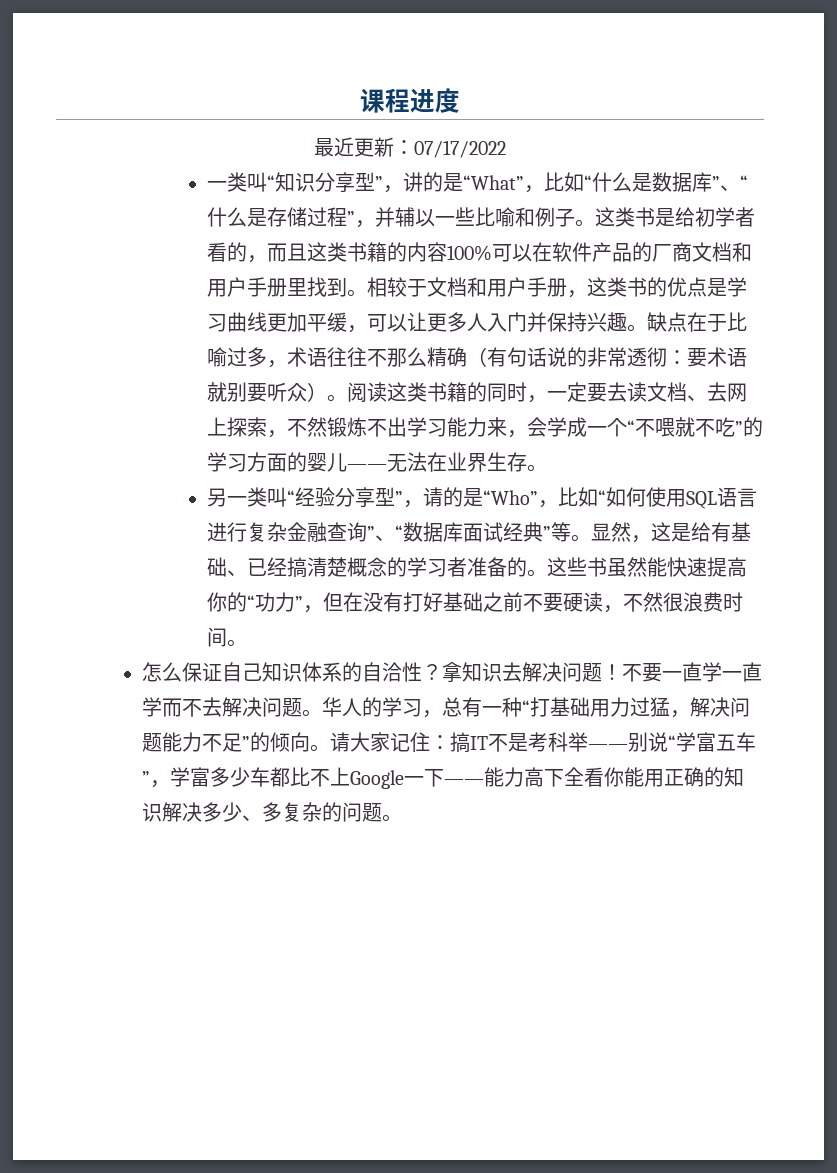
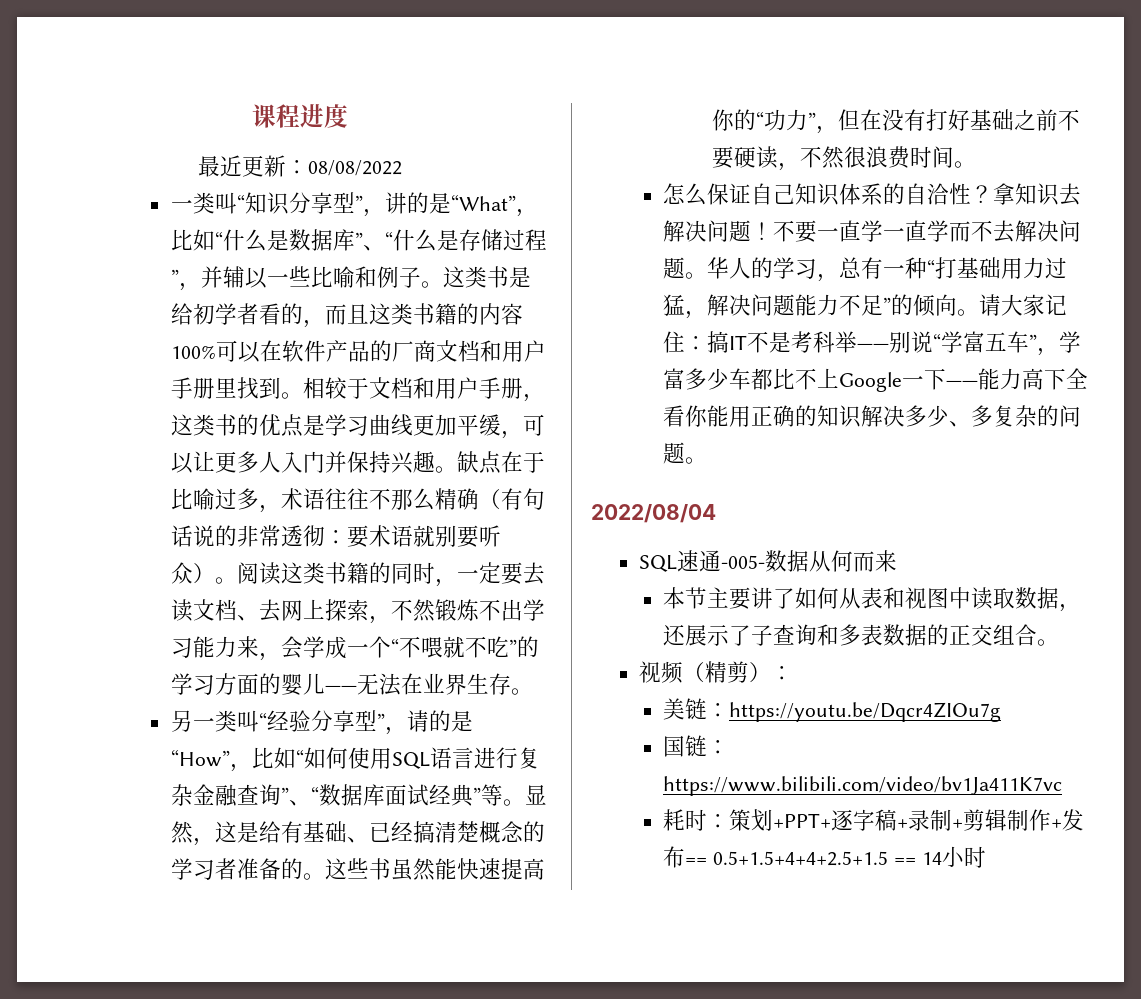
[414,140,506,158] 07/17/2022 -> [308,160,402,176] 08/08/2022
[482,490,538,505] “Who” -> [170,749,230,767] “How”
(403, 818) none -> [591,504,716,523] [638,550,897,572] [663,587,1082,612] [663,624,1060,646] [638,661,793,684] [663,698,1002,722] [663,735,730,757] [663,776,1063,796] [663,809,1085,831] [663,846,986,868] // 2022/08/04 // SQL速通-005-数据从何而来 // 本节主要讲了如何从表和视图中读取数据，还展示了子查询和多表数据的正交组合。 // 视频（精剪）： // 美链：https://youtu.be/Dqcr4ZIOu7g // 国链：https://www.bilibili.com/video/bv1Ja411K7vc // 耗时：策划+PPT+逐字稿+录制+剪辑制作+发布== 0.5+1.5+4+4+2.5+1.5 == 14小时

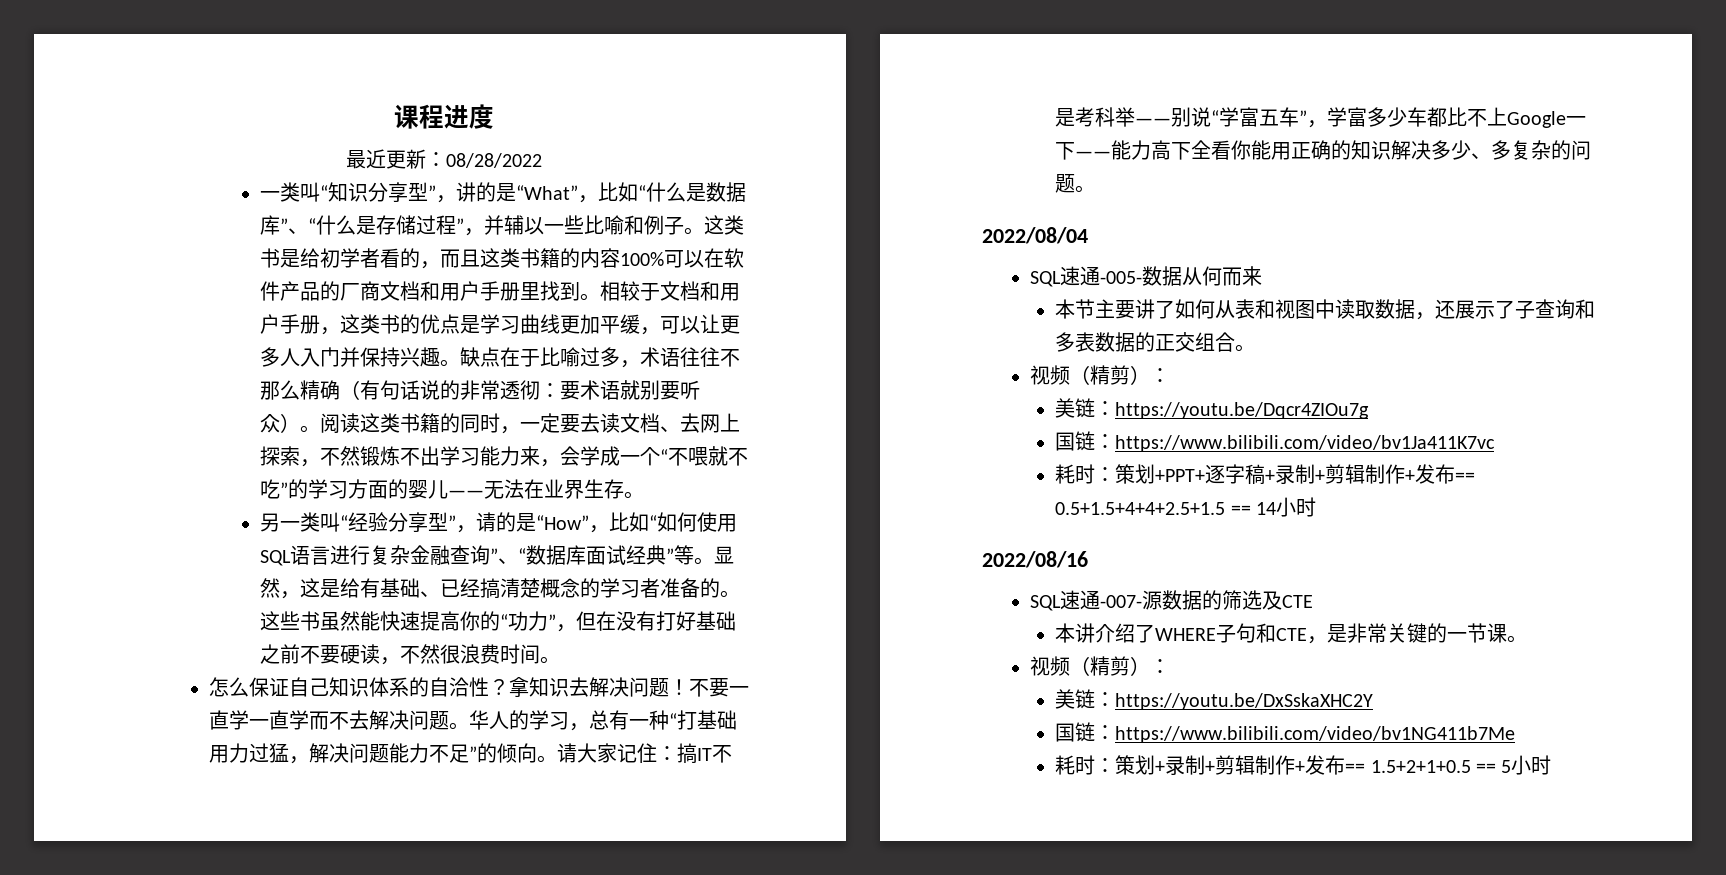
[308,160,402,176] 08/08/2022 -> [446,153,542,168] 08/28/2022
(986, 857) none -> [982,551,1088,568] [1029,590,1313,611] [1055,623,1528,644] [1029,656,1170,676] [1055,689,1374,710] [1055,722,1516,743] [1055,755,1552,775] // 2022/08/16 // SQL速通-007-源数据的筛选及CTE // 本讲介绍了WHERE子句和CTE，是非常关键的一节课。 // 视频（精剪）： // 美链：https://youtu.be/DxSskaXHC2Y // 国链：https://www.bilibili.com/video/bv1NG411b7Me // 耗时：策划+录制+剪辑制作+发布== 1.5+2+1+0.5 == 5小时

